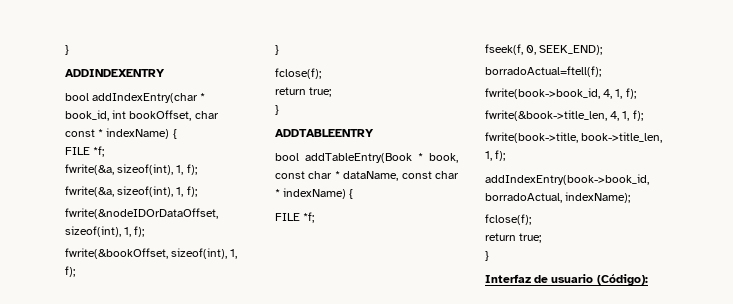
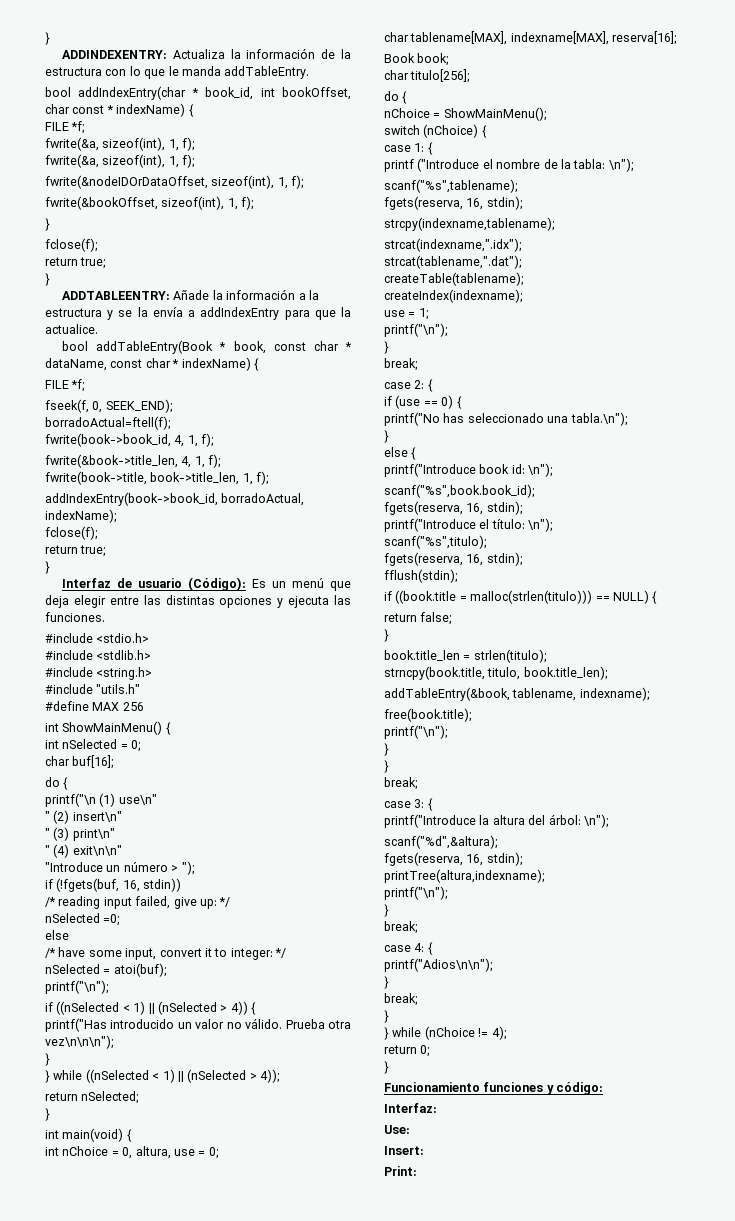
[65,45,69,55] [65,69,165,77] } // ADDINDEXENTRY -> [45,32,50,45] [62,48,351,59] [45,66,310,79] } // ADDINDEXENTRY: Actualiza la información de la estructura con lo que le manda addTableEntry.
[275,129,374,137] ADDTABLEENTRY -> [62,289,319,300] [45,307,352,320] [45,324,98,334] ADDTABLEENTRY: Añade la información a la estructura y se la envía a addIndexEntry para que la actualice.
(648, 280) none -> [252,578,351,591] [45,595,351,608] [45,612,105,622] [45,633,150,643] [45,650,152,660] [45,667,153,680] [45,684,141,694] [45,701,144,711] [45,721,171,735] [45,739,141,752] [45,755,114,769] [45,777,69,790] [45,793,157,807] [45,810,122,824] [45,827,115,841] [45,844,122,858] [45,861,194,875] [45,878,182,892] [45,896,231,909] [45,913,120,926] [45,930,69,940] [45,947,286,960] [45,963,166,977] [45,980,108,994] [45,1001,256,1015] [45,1018,351,1032] [45,1035,113,1049] [45,1053,50,1066] [45,1069,279,1083] [45,1091,139,1104] [45,1108,50,1121] [45,1128,132,1142] [45,1146,218,1159] [384,31,677,45] [384,53,449,66] [384,69,470,83] [384,91,408,104] [384,107,546,121] [384,124,487,138] [384,142,433,155] [384,158,633,172] [384,179,517,193] [384,196,522,210] [384,217,554,231] [384,238,521,252] [384,255,521,269] [384,272,523,286] [384,289,522,303] [384,308,428,320] [384,323,447,337] [384,341,389,354] [384,358,417,371] [384,379,433,392] [384,395,462,409] [384,412,627,426] [384,430,389,443] [384,447,417,460] [384,463,553,477] [384,484,534,498] [384,501,522,515] [384,518,553,532] [384,535,486,549] [384,552,522,566] [384,569,457,583] [384,590,658,604] [384,612,452,625] [384,629,389,642] [384,649,546,663] [384,666,607,680] [384,687,649,701] [384,708,471,722] [384,725,447,739] [384,743,389,756] [384,760,389,773] [384,777,417,790] [384,798,433,811] [384,814,608,828] [384,835,497,849] [384,852,522,866] [384,869,544,883] [384,886,447,900] [384,904,389,917] [384,921,417,934] [384,942,433,955] [384,958,492,972] [384,976,389,989] [384,993,417,1006] [384,1010,389,1023] [384,1026,506,1040] [384,1045,430,1057] [384,1061,389,1074] [384,1082,604,1095] [384,1103,437,1113] [384,1125,410,1134] [384,1146,424,1155] [384,1166,417,1176] Es un menú que deja elegir entre las distintas opciones y ejecuta las funciones. // #include <stdio.h> // #include <stdlib.h> // #include <string.h> // #include "utils.h" // #define MAX 256 // int ShowMainMenu() { // int nSelected = 0; // char buf[16]; // do { // printf("\n (1) use\n" // " (2) insert\n" // " (3) print\n" // " (4) exit\n\n" // "Introduce un número > "); // if (!fgets(buf, 16, stdin)) // /* reading input failed, give up: */ // nSelected =0; // else // /* have some input, convert it to integer: */ // nSelected = atoi(buf); // printf("\n"); // if ((nSelected < 1) || (nSelected > 4)) { // printf("Has introducido un valor no válido. Prueba otra vez\n\n\n"); // } // } while ((nSelected < 1) || (nSelected > 4)); // return nSelected; // } // int main(void) { // int nChoice = 0, altura, use = 0; // char tablename[MAX], indexname[MAX], reserva[16]; // Book book; // char titulo[256]; // do { // nChoice = ShowMainMenu(); // switch (nChoice) { // case 1: { // printf ("Introduce el nombre de la tabla: \n"); // scanf("%s",tablename); // fgets(reserva, 16, stdin); // strcpy(indexname,tablename); // strcat(indexname,".idx"); // strcat(tablename,".dat"); // createTable(tablename); // createIndex(indexname); // use = 1; // printf("\n"); // } // break; // case 2: { // if (use == 0) { // printf("No has seleccionado una tabla.\n"); // } // else { // printf("Introduce book id: \n"); // scanf("%s",book.book_id); // fgets(reserva, 16, stdin); // printf("Introduce el título: \n"); // scanf("%s",titulo); // fgets(reserva, 16, stdin); // fflush(stdin); // if ((book.title = malloc(strlen(titulo))) == NULL) { // return false; // } // book.title_len = strlen(titulo); // strncpy(book.title, titulo, book.title_len); // addTableEntry(&book, tablename, indexname); // free(book.title); // printf("\n"); // } // } // break; // case 3: { // printf("Introduce la altura del árbol: \n"); // scanf("%d",&altura); // fgets(reserva, 16, stdin); // printTree(altura,indexname); // printf("\n"); // } // break; // case 4: { // printf("Adios\n\n"); // } // break; // } // } while (nChoice != 4); // return 0; // } // Funcionamiento funciones y código: // Interfaz: // Use: // Insert: // Print:

